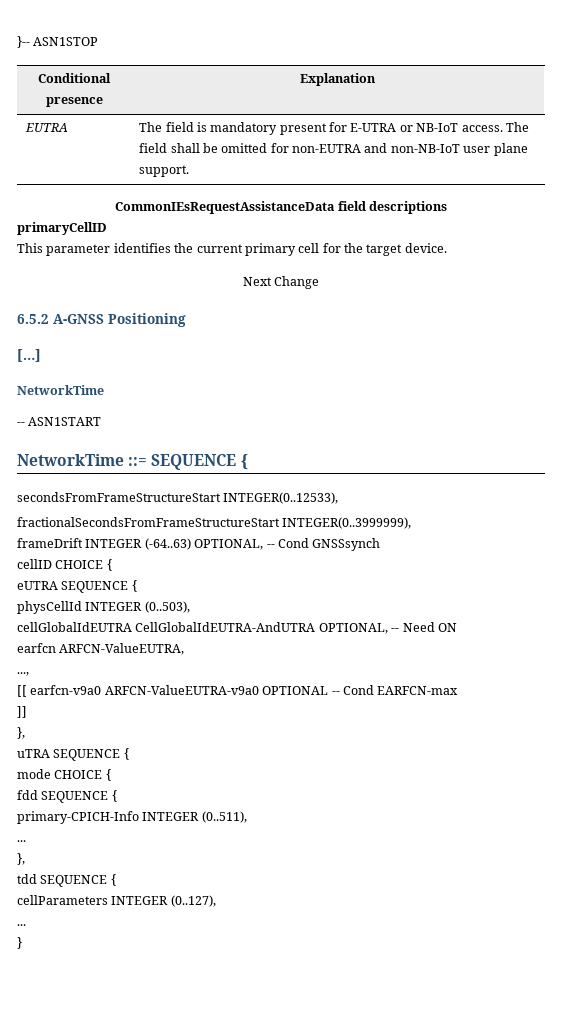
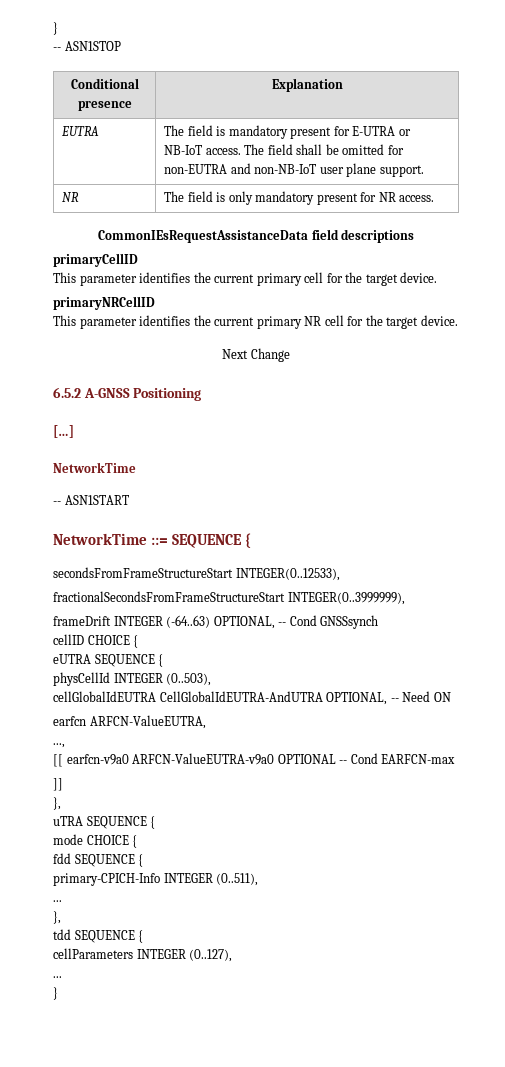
[17,36,30,48] }-- -> [53,22,58,35] [53,47,61,51] } // --
(190, 171) none -> [62,192,80,202] [164,191,435,205] // NR | The field is only mandatory present for NR access.
(447, 248) none -> [53,296,155,310] [53,315,458,329] // primaryNRCellID // This parameter identifies the current primary NR cell for the target device.

